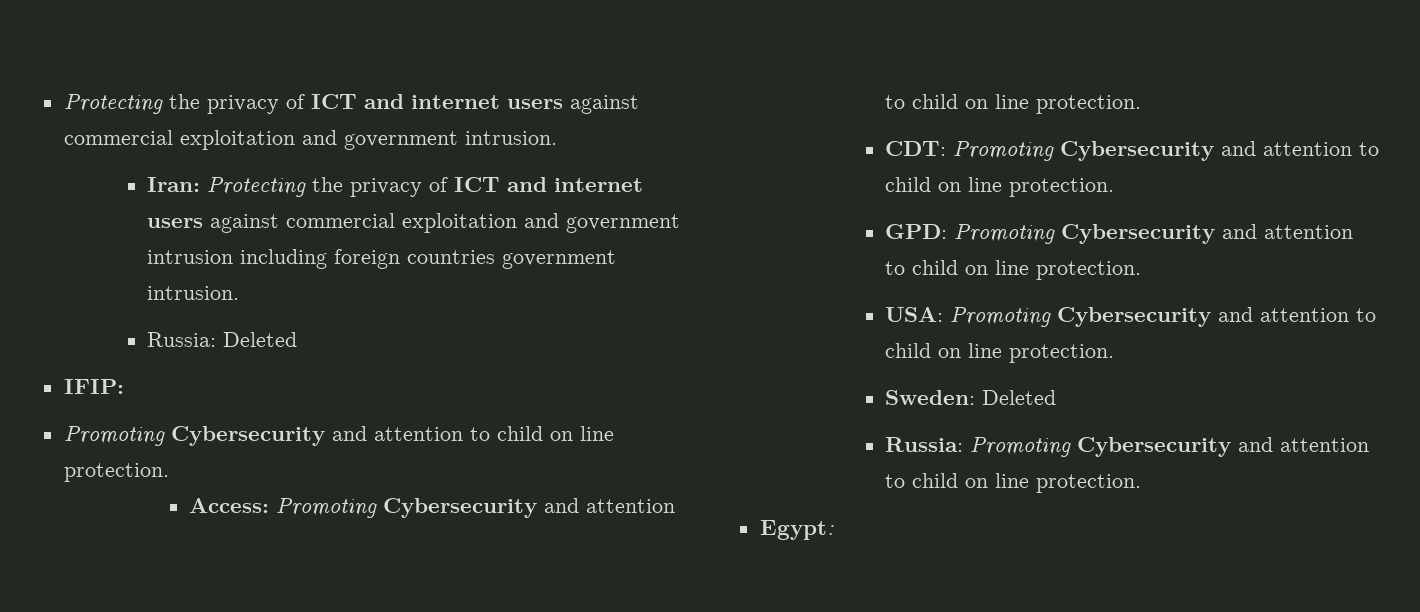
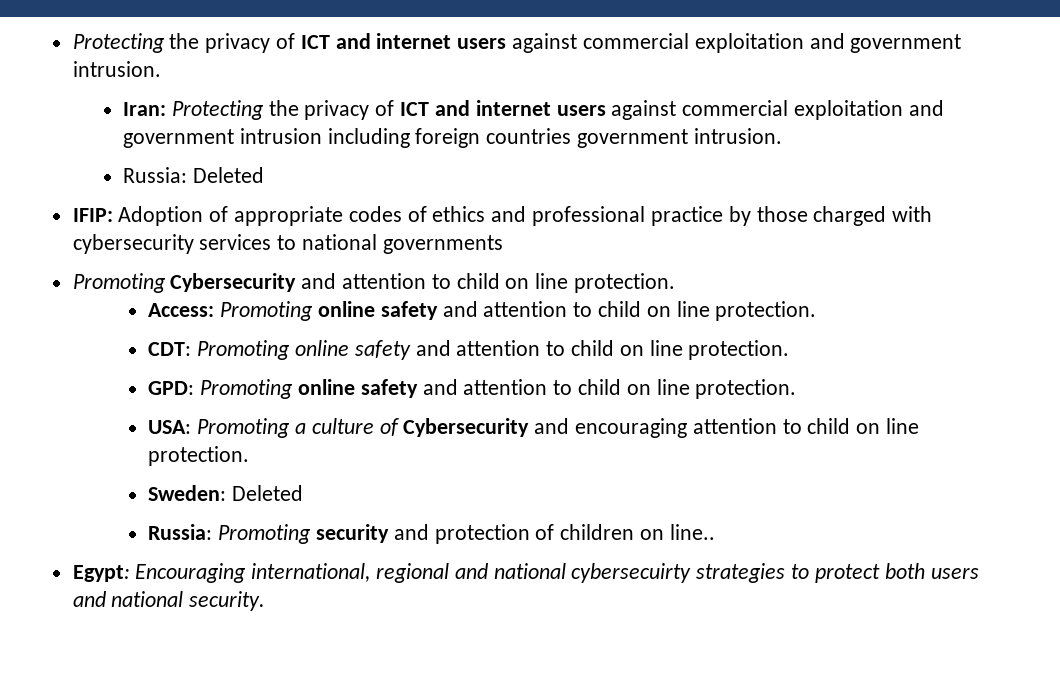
(124, 386) none -> [118,206,933,226] [72,234,503,254] Adoption of appropriate codes of ethics and professional practice by those charged with cybersecurity services to national governments
[383,498,538,518] Cybersecurity -> [317,301,438,320] online safety
[1060,141,1215,161] Cybersecurity -> [294,340,411,360] online safety
[1061,224,1216,244] Cybersecurity -> [297,379,418,398] online safety
[1057,307,1254,327] Cybersecurity and -> [294,418,687,438] a culture of Cybersecurity and encouraging
[1077,437,1370,457] [885,473,1142,493] [759,520,834,540] Cybersecurity and attention to child on line protection. // Egypt: -> [315,524,715,544] [72,563,979,583] [72,591,266,611] security and protection of children on line.. // Egypt: Encouraging international, regional and national cybersecuirty strategies to protect both users and national security.

